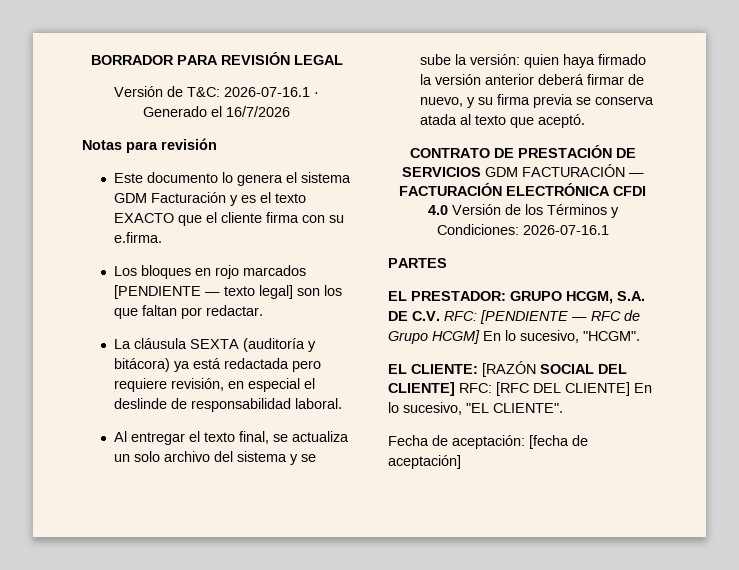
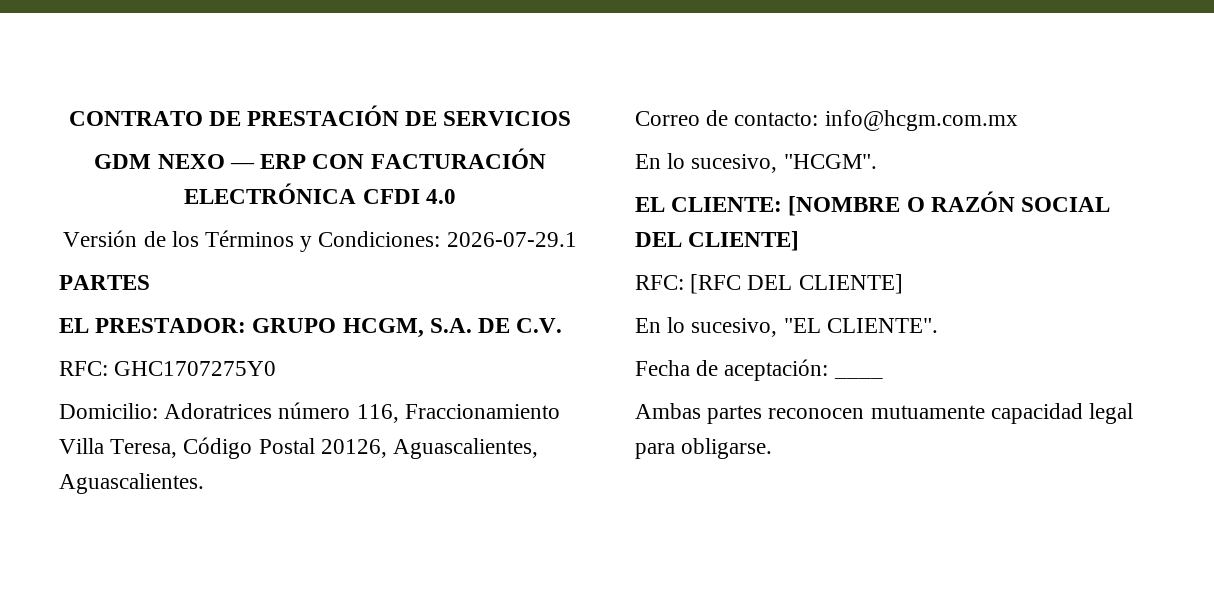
[90,52,343,65] [114,86,319,97] [143,106,290,117] [82,138,217,153] [114,172,352,186] [114,192,307,206] [114,212,345,226] [114,232,163,243] [114,265,307,279] [114,285,343,299] [114,305,264,319] [114,338,317,352] [114,358,322,372] [114,378,316,392] [114,398,343,412] [114,431,350,445] [114,451,317,465] [420,54,647,68] [420,74,645,85] [420,94,655,108] [420,114,586,128] BORRADOR PARA REVISIÓN LEGAL // Versión de T&C: 2026-07-16.1 · Generado el 16/7/2026 // Notas para revisión // Este documento lo genera el sistema GDM Facturación y es el texto EXACTO que el cliente firma con su e.firma. // Los bloques en rojo marcados [PENDIENTE — texto legal] son los que faltan por redactar. // La cláusula SEXTA (auditoría y bitácora) ya está redactada pero requiere revisión, en especial el deslinde de responsabilidad laboral. // Al entregar el texto final, se actualiza un solo archivo del sistema y se sube la versión: quien haya firmado la versión anterior deberá firmar de nuevo, y su firma previa se conserva atada al texto que aceptó. // -> (68, 118) none
[484,164,644,177] GDM FACTURACIÓN — -> [94,154,365,169] // GDM NEXO — ERP CON
(448, 210) none -> (456, 196) //
[522,225,609,235] 2026-07-16.1 -> [446,232,577,247] 2026-07-29.1
[444,310,640,324] [388,330,480,344] RFC: [PENDIENTE — RFC de Grupo HCGM] -> [59,361,277,376] [59,402,560,423] [59,437,539,459] [59,473,204,494] [635,110,1018,131] // RFC: GHC1707275Y0 // Domicilio: Adoratrices número 116, Fraccionamiento Villa Teresa, Código Postal 20126, Aguascalientes, Aguascalientes. // Correo de contacto: info@hcgm.com.mx //
[482,361,536,377] [RAZÓN -> [788,191,1015,216] [NOMBRE O RAZÓN
(455, 389) none -> (800, 241) //
(630, 389) none -> (903, 284) //
[529,435,588,449] [388,455,461,469] [fecha de aceptación] -> [833,376,883,379] [635,403,1134,424] [635,438,773,459] ____ // Ambas partes reconocen mutuamente capacidad legal para obligarse.

